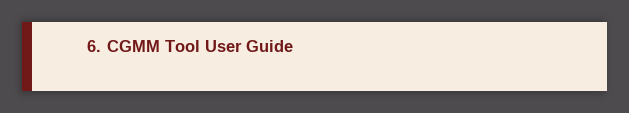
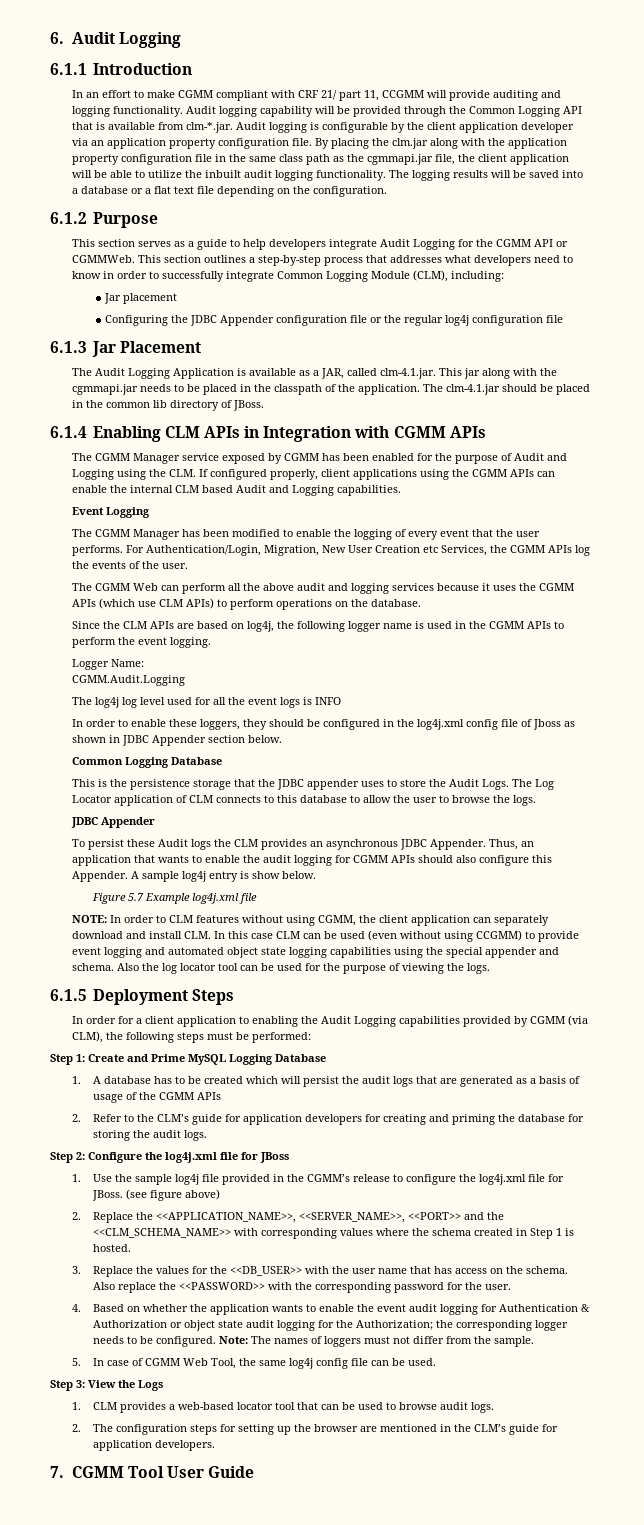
(101, 46) none -> [71,32,181,48] [50,63,192,75] [71,90,561,101] [71,106,582,117] [71,122,574,133] [71,138,567,149] [71,154,569,165] [71,170,583,181] [71,186,387,197] [50,212,158,228] [71,239,568,250] [71,255,573,266] [71,270,504,282] [104,293,178,304] [105,315,564,326] [50,341,201,357] [71,368,557,379] [71,384,590,395] [71,400,264,411] [50,426,486,442] [71,453,567,464] [71,469,555,480] [71,485,401,496] [71,507,150,518] [71,529,540,540] [71,545,590,556] [71,561,188,569] [71,583,574,594] [71,598,421,610] [71,621,564,632] [71,637,211,648] [71,659,144,670] [71,675,185,686] [71,697,341,708] [71,719,575,730] [71,735,282,746] [71,757,222,768] [71,779,554,790] [71,795,536,806] [70,817,155,828] [71,839,534,850] [71,855,552,866] [71,871,316,882] [92,893,258,904] [71,915,549,926] [71,930,579,942] [71,947,559,958] [71,963,490,974] [50,989,234,1005] [71,1015,588,1027] [71,1031,311,1043] [50,1054,326,1065] [71,1076,581,1087] [93,1092,222,1103] [71,1114,585,1125] [93,1130,208,1141] [50,1152,289,1163] [71,1174,565,1185] [92,1189,221,1201] [71,1212,505,1223] [93,1228,575,1239] [93,1244,132,1252] [71,1266,569,1277] [93,1282,512,1293] [71,1304,591,1315] [93,1320,569,1331] [93,1336,535,1347] [71,1358,437,1369] [50,1380,163,1391] [71,1402,495,1413] [71,1424,559,1435] [93,1440,216,1451] [50,1466,64,1478] Audit Logging // 6.1.1 Introduction // In an effort to make CGMM compliant with CRF 21/ part 11, CCGMM will provide auditing and logging functionality. Audit logging capability will be provided through the Common Logging API that is available from clm-*.jar. Audit logging is configurable by the client application developer via an application property configuration file. By placing the clm.jar along with the application property configuration file in the same class path as the cgmmapi.jar file, the client application will be able to utilize the inbuilt audit logging functionality. The logging results will be saved into a database or a flat text file depending on the configuration. // 6.1.2 Purpose // This section serves as a guide to help developers integrate Audit Logging for the CGMM API or CGMMWeb. This section outlines a step-by-step process that addresses what developers need to know in order to successfully integrate Common Logging Module (CLM), including: // Jar placement // Configuring the JDBC Appender configuration file or the regular log4j configuration file // 6.1.3 Jar Placement // The Audit Logging Application is available as a JAR, called clm-4.1.jar. This jar along with the cgmmapi.jar needs to be placed in the classpath of the application. The clm-4.1.jar should be placed in the common lib directory of JBoss. // 6.1.4 Enabling CLM APIs in Integration with CGMM APIs // The CGMM Manager service exposed by CGMM has been enabled for the purpose of Audit and Logging using the CLM. If configured properly, client applications using the CGMM APIs can enable the internal CLM based Audit and Logging capabilities. // Event Logging // The CGMM Manager has been modified to enable the logging of every event that the user performs. For Authentication/Login, Migration, New User Creation etc Services, the CGMM APIs log the events of the user. // The CGMM Web can perform all the above audit and logging services because it uses the CGMM APIs (which use CLM APIs) to perform operations on the database. // Since the CLM APIs are based on log4j, the following logger name is used in the CGMM APIs to perform the event logging. // Logger Name: // CGMM.Audit.Logging // The log4j log level used for all the event logs is INFO // In order to enable these loggers, they should be configured in the log4j.xml config file of Jboss as shown in JDBC Appender section below. // Common Logging Database // This is the persistence storage that the JDBC appender uses to store the Audit Logs. The Log Locator application of CLM connects to this database to allow the user to browse the logs. // JDBC Appender // To persist these Audit logs the CLM provides an asynchronous JDBC Appender. Thus, an application that wants to enable the audit logging for CGMM APIs should also configure this Appender. A sample log4j entry is show below. // Figure 5.7 Example log4j.xml file // NOTE: In order to CLM features without using CGMM, the client application can separately download and install CLM. In this case CLM can be used (even without using CCGMM) to provide event logging and automated object state logging capabilities using the special appender and schema. Also the log locator tool can be used for the purpose of viewing the logs. // 6.1.5 Deployment Steps // In order for a client application to enabling the Audit Logging capabilities provided by CGMM (via CLM), the following steps must be performed: // Step 1: Create and Prime MySQL Logging Database // 1. A database has to be created which will persist the audit logs that are generated as a basis of usage of the CGMM APIs // 2. Refer to the CLM’s guide for application developers for creating and priming the database for storing the audit logs. // Step 2: Configure the log4j.xml file for JBoss // 1. Use the sample log4j file provided in the CGMM’s release to configure the log4j.xml file for JBoss. (see figure above) // 2. Replace the <<APPLICATION_NAME>>, <<SERVER_NAME>>, <<PORT>> and the <<CLM_SCHEMA_NAME>> with corresponding values where the schema created in Step 1 is hosted. // 3. Replace the values for the <<DB_USER>> with the user name that has access on the schema. Also replace the <<PASSWORD>> with the corresponding password for the user. // 4. Based on whether the application wants to enable the event audit logging for Authentication & Authorization or object state audit logging for the Authorization; the corresponding logger needs to be configured. Note: The names of loggers must not differ from the sample. // 5. In case of CGMM Web Tool, the same log4j config file can be used. // Step 3: View the Logs // 1. CLM provides a web-based locator tool that can be used to browse audit logs. // 2. The configuration steps for setting up the browser are mentioned in the CLM’s guide for application developers. // 7.

